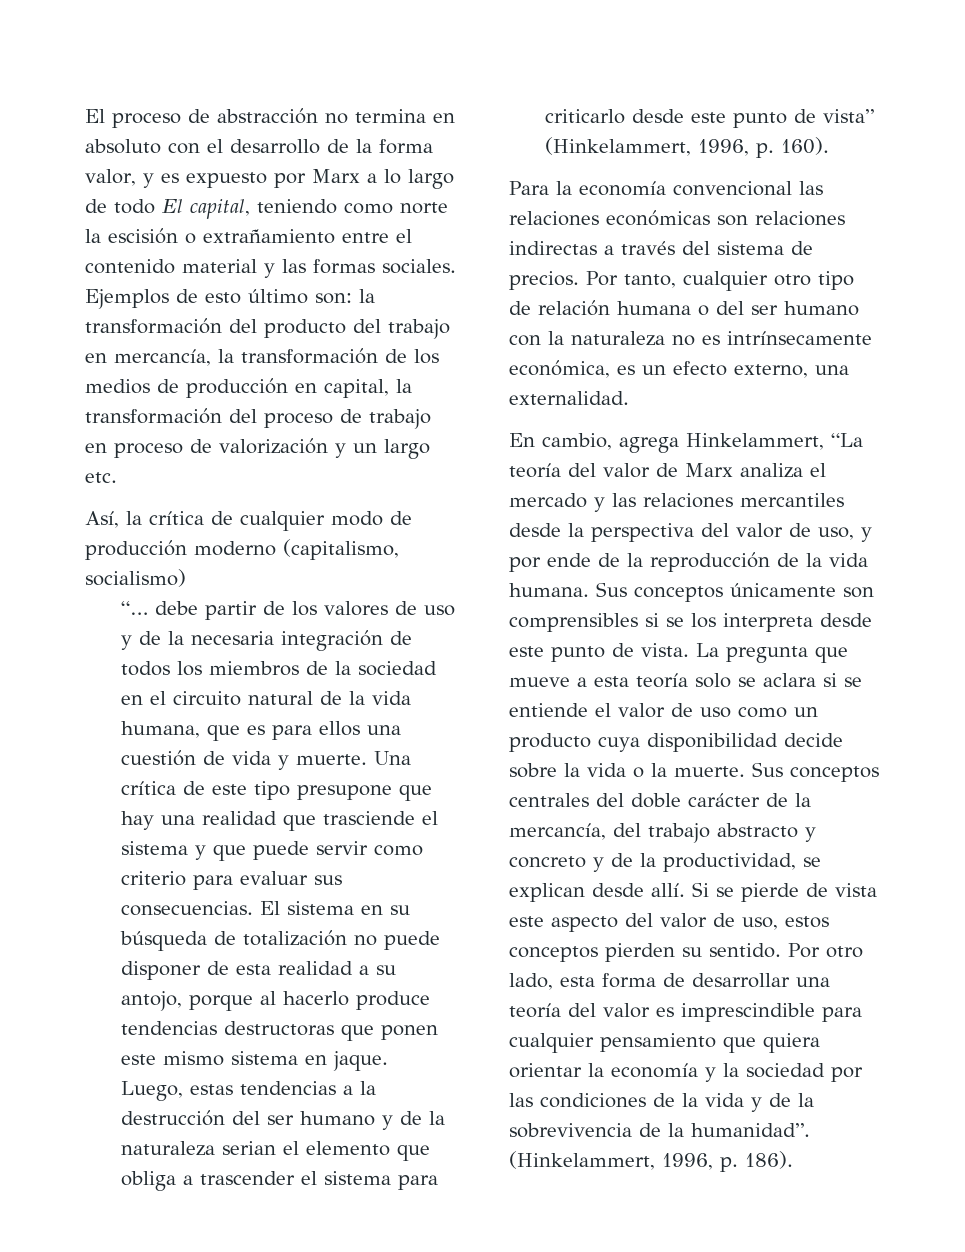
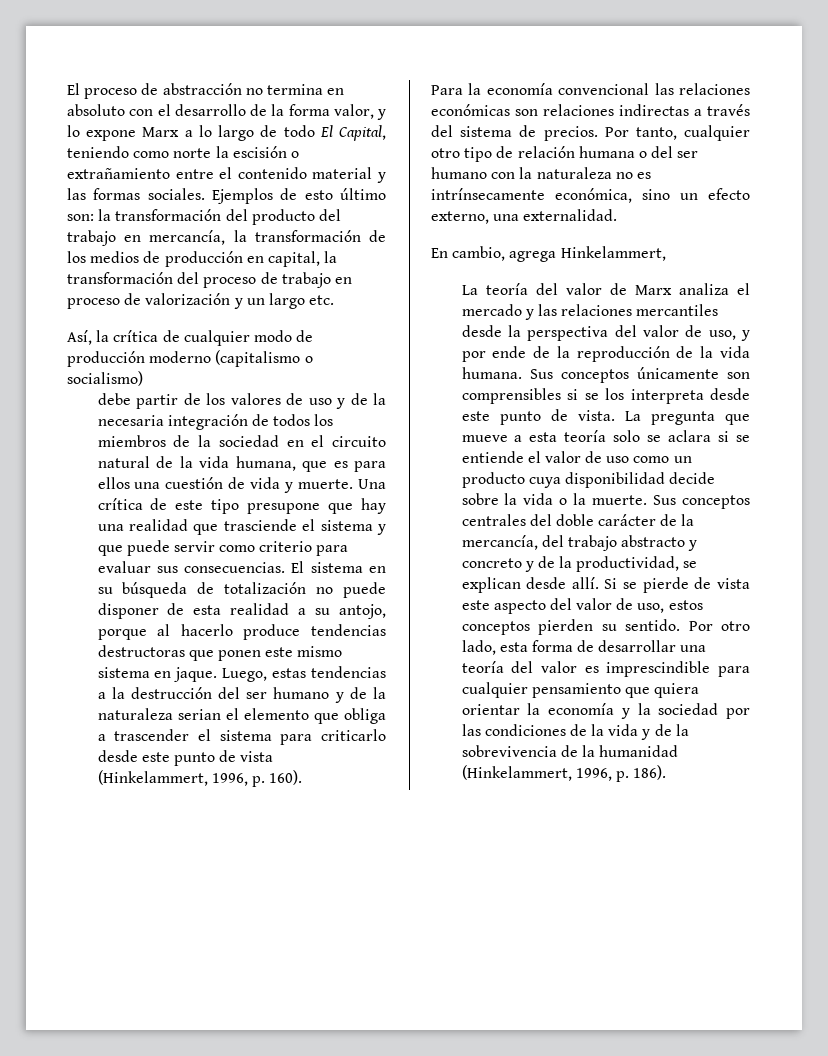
[160,172,306,188] es expuesto por -> [67,125,137,141] lo expone
[190,199,250,219] capital, -> [339,125,387,141] Capital,
[283,539,399,560] (capitalismo, -> [215,350,313,367] (capitalismo o
[121,601,149,615] “… -> (143, 378) none
[823,109,875,123] vista” -> [240,751,274,762] vista
[617,365,635,375] es -> [642,189,670,200] sino
[831,433,863,447] “La -> [461,285,478,295] // La
[691,1123,810,1137] humanidad”. -> [599,745,679,757] humanidad

